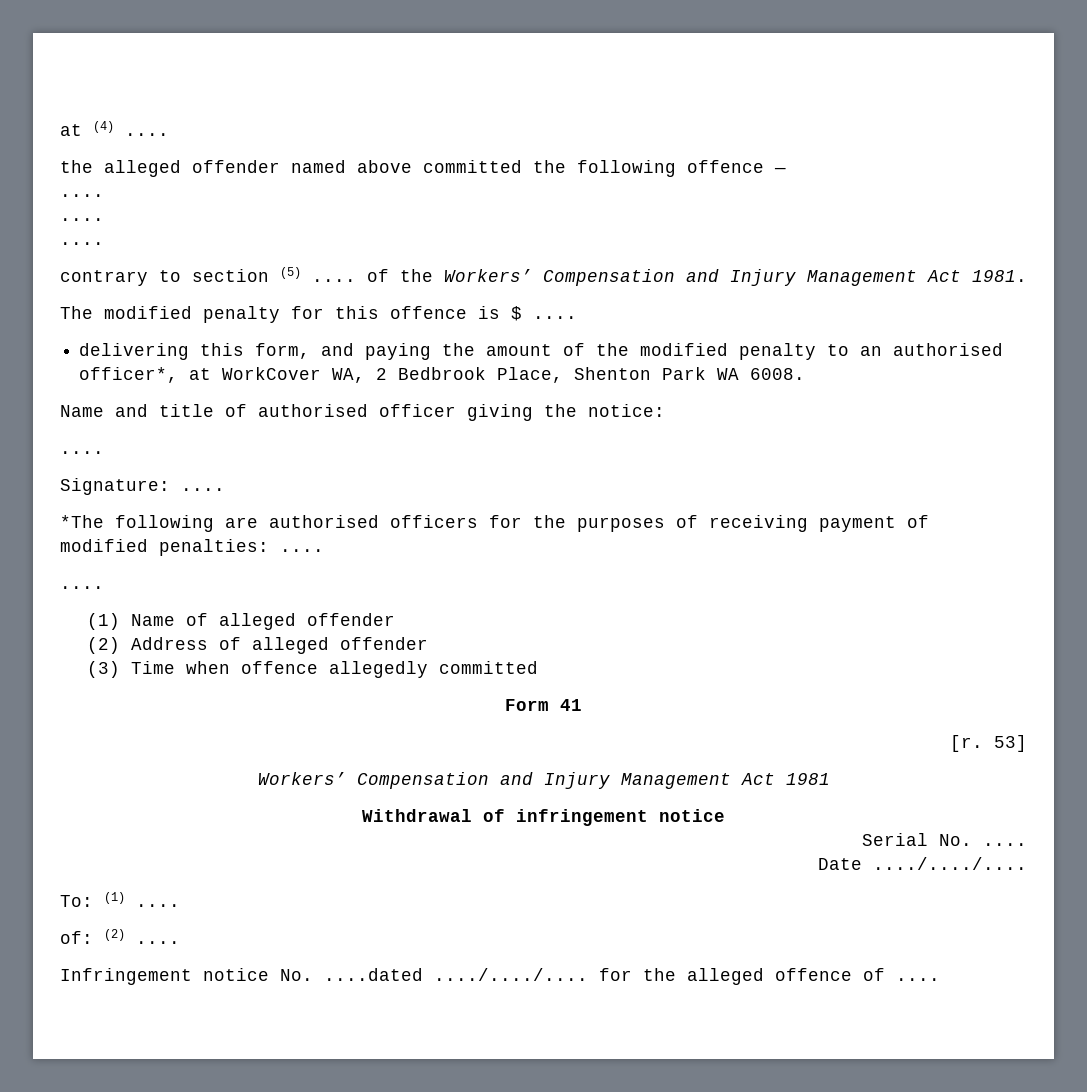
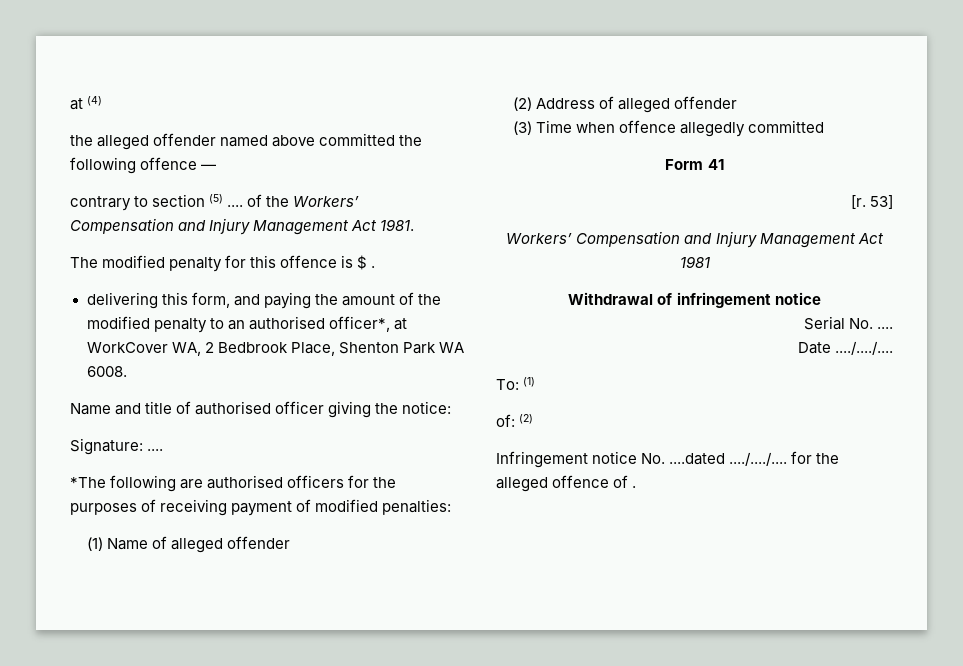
[125,133,169,136] .... -> (103, 101) none
[60,194,104,197] [60,218,104,221] [60,242,104,245] // .... // .... // .... -> (217, 167) none
[533,316,577,319] .... -> [371,266,376,268] .
[60,451,104,454] // .... -> (452, 407) none
[280,549,324,552] [60,586,104,589] .... // .... -> (452, 507) none
[136,904,180,907] .... -> (536, 382) none
[136,941,180,944] .... -> (534, 419) none
[896,978,940,981] .... -> [632,486,637,488] .

